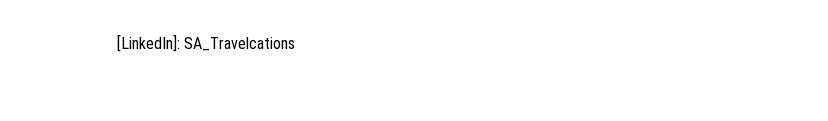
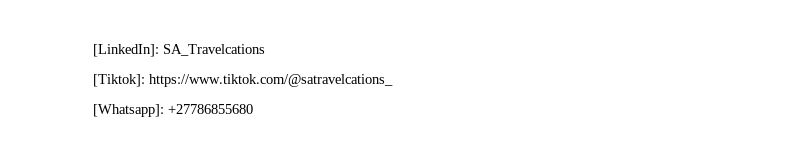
(296, 44) none -> [93,74,394,87] [93,104,254,117] // [Tiktok]: https://www.tiktok.com/@satravelcations_ // [Whatsapp]: +27786855680

